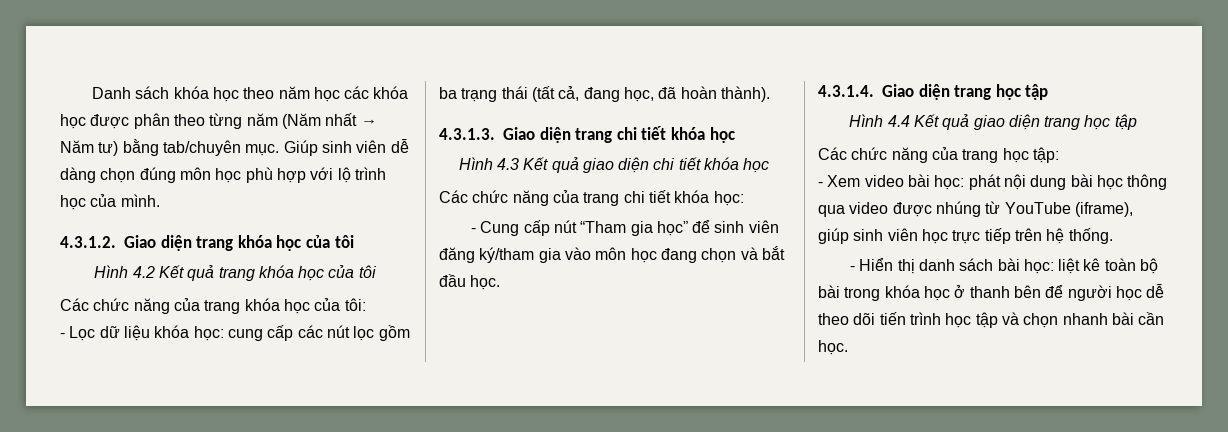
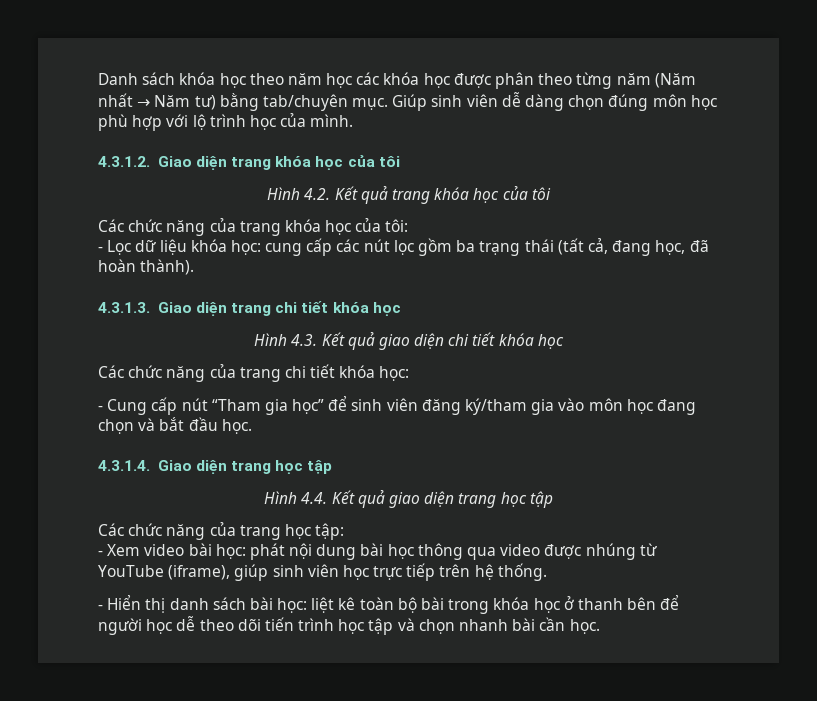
[132,266,155,278] 4.2 -> [304,188,331,200] 4.2.
[496,158,519,170] 4.3 -> [291,334,318,346] 4.3.
[887,115,910,127] 4.4 -> [301,492,328,504] 4.4.

